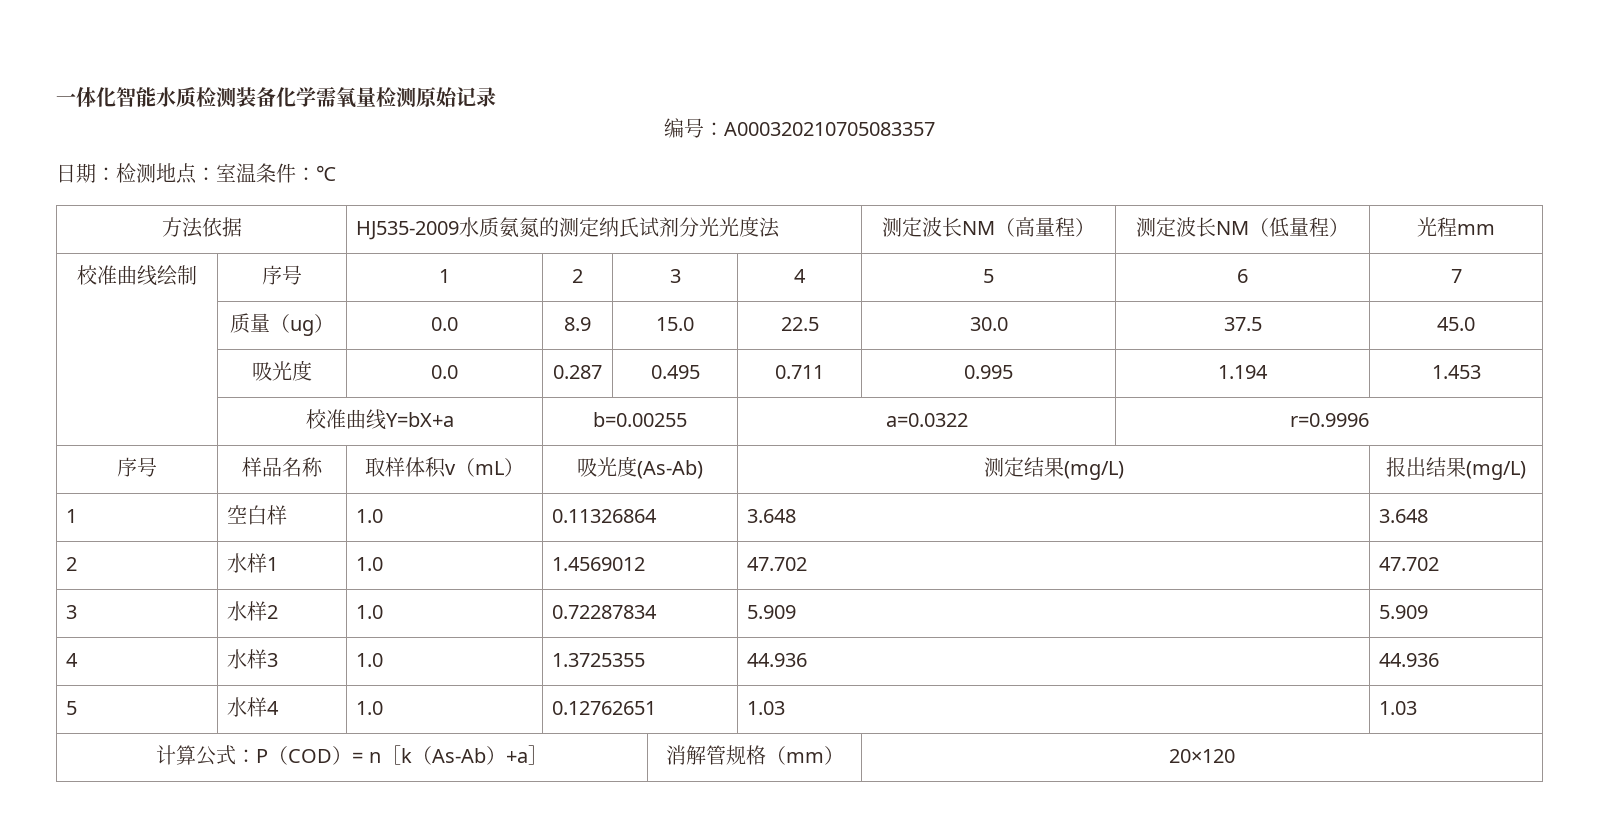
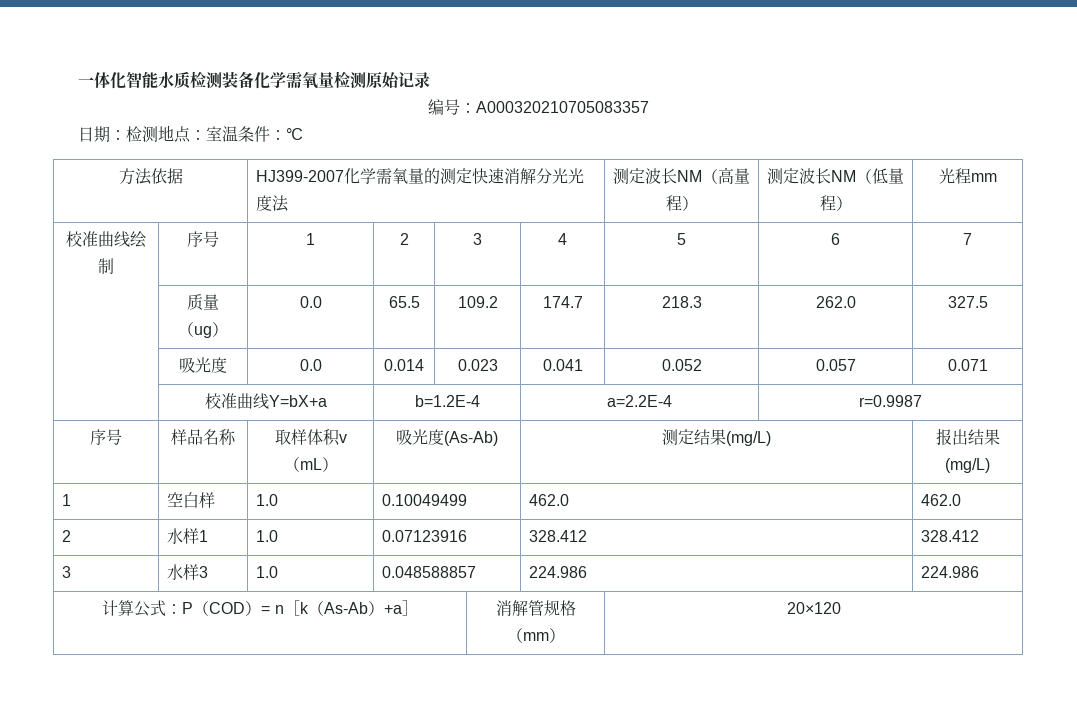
[355,217,679,240] HJ535-2009水质氨氮的测定纳氏试剂 -> [255,168,536,184] HJ399-2007化学需氧量的测定快速消解
[564,317,591,331] [656,317,694,331] [780,317,819,331] [969,317,1008,331] [1223,317,1262,331] [1437,317,1475,331] [251,360,312,381] [431,365,458,379] [553,365,602,379] [650,365,700,379] [775,365,824,379] [964,365,1013,379] [1218,365,1268,379] [1431,365,1481,379] 8.9 | 15.0 | 22.5 | 30.0 | 37.5 | 45.0 // | 吸光度 | 0.0 | 0.287 | 0.495 | 0.711 | 0.995 | 1.194 | 1.453 -> [388,296,420,308] [457,296,498,308] [542,296,583,308] [661,296,702,308] [815,296,856,308] [947,296,988,308] [179,357,227,373] [299,359,322,371] [384,359,424,371] [457,359,498,371] [542,359,583,371] [661,359,702,371] [815,359,856,371] [947,359,988,371] 65.5 | 109.2 | 174.7 | 218.3 | 262.0 | 327.5 // | 吸光度 | 0.0 | 0.014 | 0.023 | 0.041 | 0.052 | 0.057 | 0.071
[593,412,687,427] [885,413,968,427] [1289,413,1369,427] b=0.00255 | a=0.0322 | r=0.9996 -> [414,395,480,407] [606,395,672,407] [858,395,922,407] b=1.2E-4 | a=2.2E-4 | r=0.9987
[551,509,657,523] [746,509,796,523] [1378,509,1428,523] 0.11326864 | 3.648 | 3.648 -> [381,494,467,506] [528,494,569,506] [920,494,961,506] 0.10049499 | 462.0 | 462.0
[551,557,645,571] [746,557,807,571] [1378,557,1439,571] [65,605,77,619] [226,601,278,621] [355,605,383,619] [551,605,657,619] [746,605,796,619] [1378,605,1428,619] [65,653,78,667] [226,649,278,669] [355,653,383,667] [551,653,645,667] [746,653,807,667] [1378,653,1439,667] [65,701,77,715] [226,697,279,717] [355,701,383,715] [551,701,656,715] [746,701,785,715] [1378,701,1417,715] 1.4569012 | 47.702 | 47.702 // 3 | 水样2 | 1.0 | 0.72287834 | 5.909 | 5.909 // 4 | 水样3 | 1.0 | 1.3725355 | 44.936 | 44.936 // 5 | 水样4 | 1.0 | 0.12762651 | 1.03 | 1.03 -> [381,530,467,542] [528,530,587,542] [920,530,979,542] [61,566,71,578] [166,564,208,580] [255,566,278,578] [381,566,476,578] [528,566,587,578] [920,566,979,578] 0.07123916 | 328.412 | 328.412 // 3 | 水样3 | 1.0 | 0.048588857 | 224.986 | 224.986

